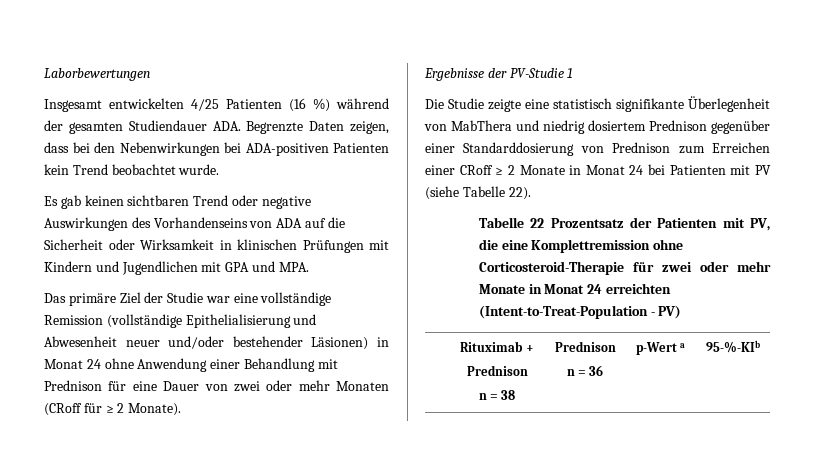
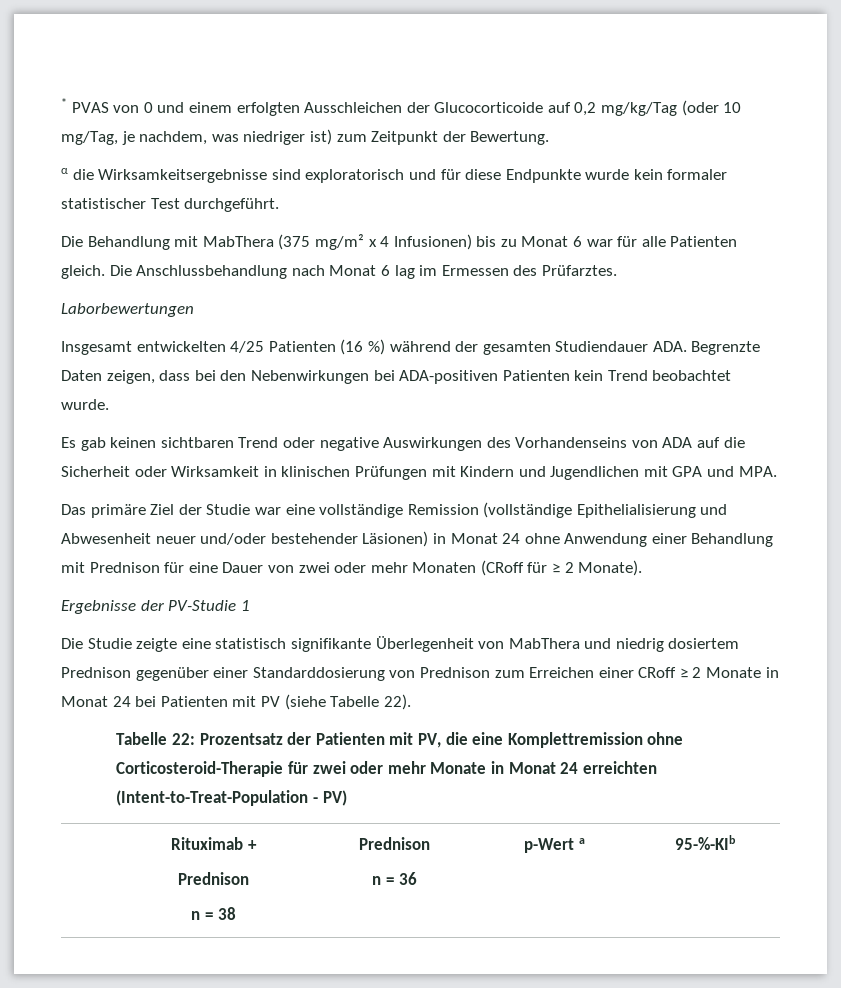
(44, 74) none -> [61,98,742,116] [61,129,550,145] [61,168,728,183] [61,198,280,212] [61,234,738,250] [61,265,617,279] * PVAS von 0 und einem erfolgten Ausschleichen der Glucocorticoide auf 0,2 mg/kg/Tag (oder 10 mg/Tag, je nachdem, was niedriger ist) zum Zeitpunkt der Bewertung. // α die Wirksamkeitsergebnisse sind exploratorisch und für diese Endpunkte wurde kein formaler statistischer Test durchgeführt. // Die Behandlung mit MabThera (375 mg/m² x 4 Infusionen) bis zu Monat 6 war für alle Patienten gleich. Die Anschlussbehandlung nach Monat 6 lag im Ermessen des Prüfarztes. //
[530,218,545,228] 22 -> [171,733,195,745] 22:

